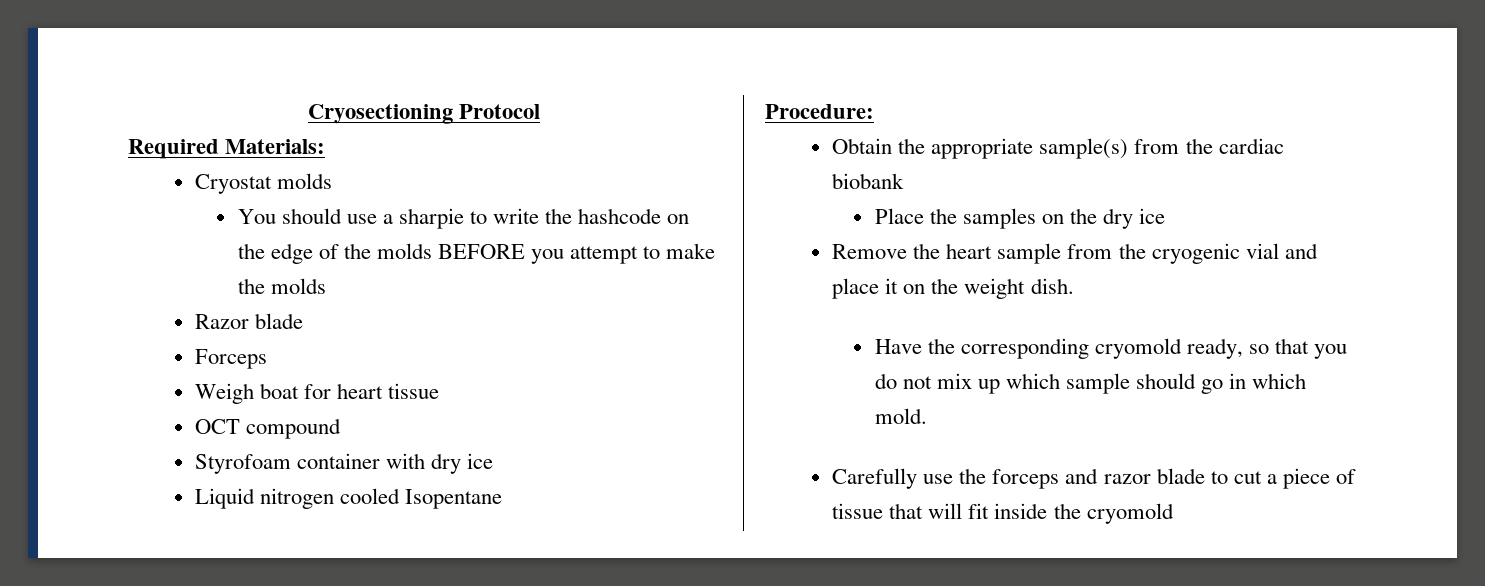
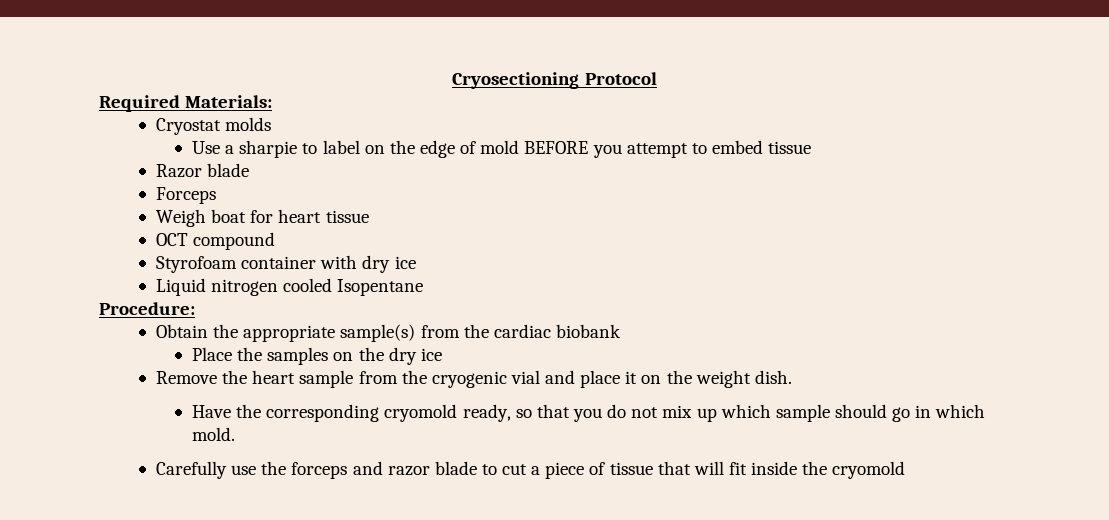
[237,208,662,229] You should use a sharpie to write the hashcode -> [192,140,360,158] Use a sharpie to label
[343,243,432,259] the molds -> [480,140,520,154] mold
[666,243,716,259] [237,278,326,294] make the molds -> [711,140,812,154] embed tissue

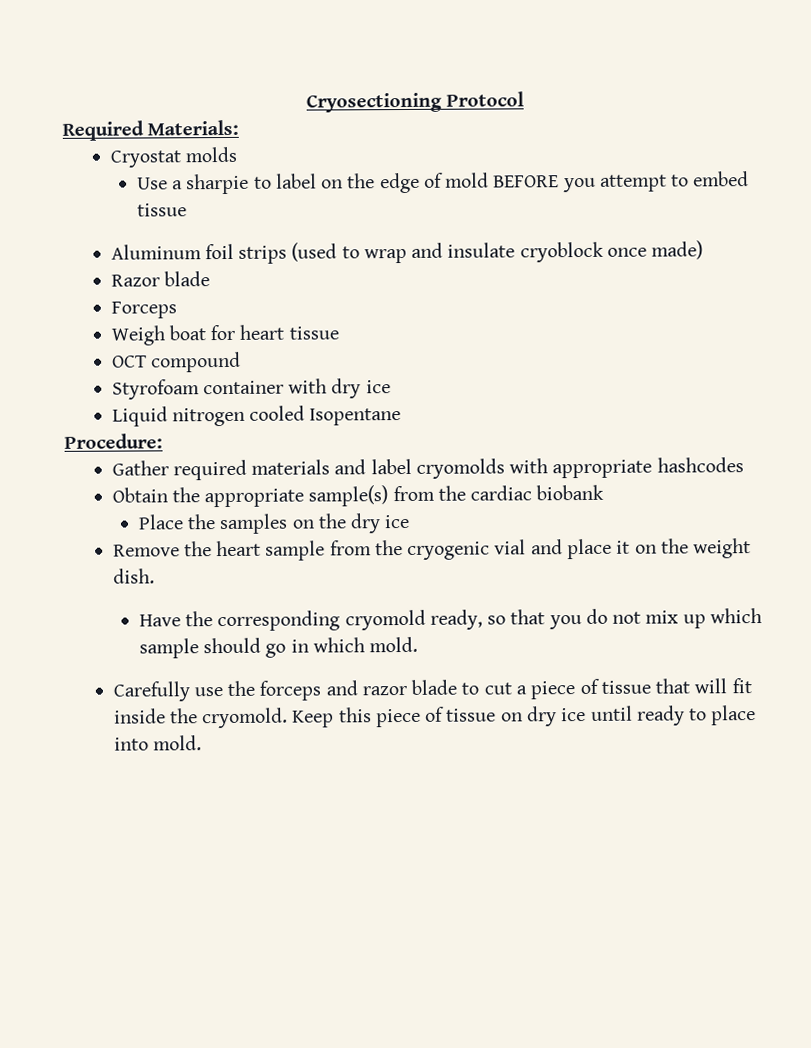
(812, 147) none -> [110,240,704,264] // Aluminum foil strips (used to wrap and insulate cryoblock once made)
(195, 308) none -> [111,457,744,481] // Gather required materials and label cryomolds with appropriate hashcodes
[832,461,906,479] cryomold -> [202,705,757,729] [113,735,202,751] cryomold. Keep this piece of tissue on dry ice until ready to place into mold.

